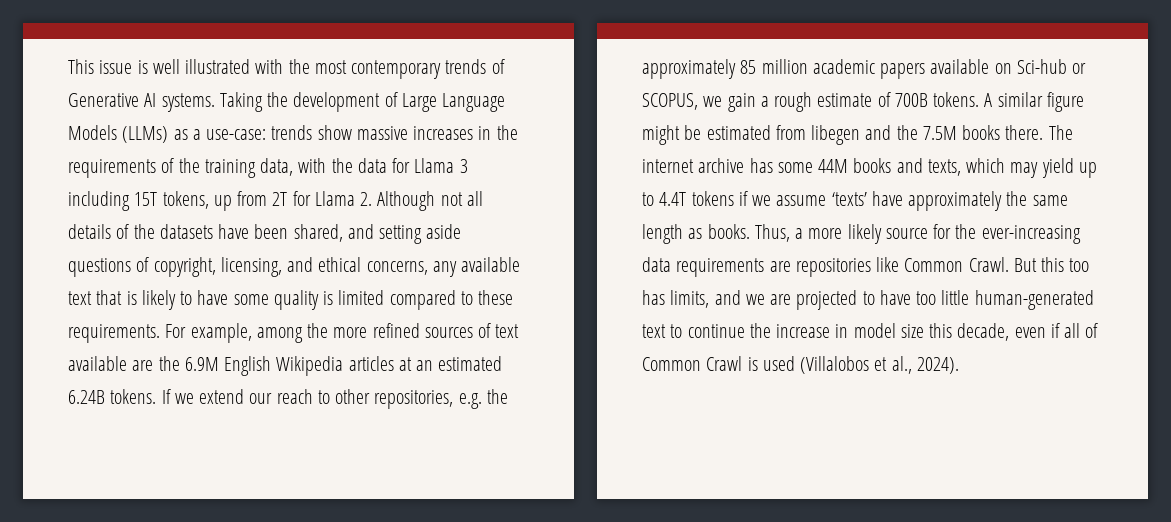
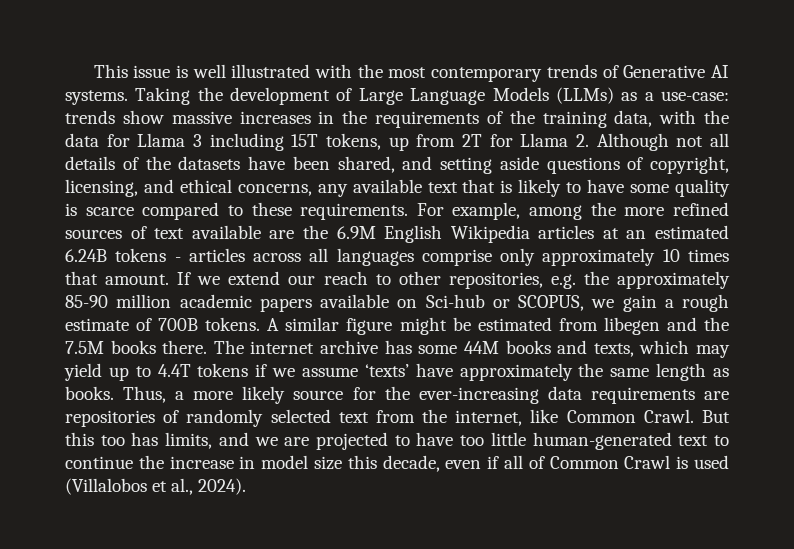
[338,290,385,305] limited -> [85,207,134,216] scarce
[110,389,157,404] tokens. -> [115,248,729,266] [65,271,170,285] tokens - articles across all languages comprise only approximately 10 times that amount.
[740,60,757,74] 85 -> [65,295,108,308] 85-90
(871, 267) none -> [163,409,523,427] of randomly selected text from the internet,

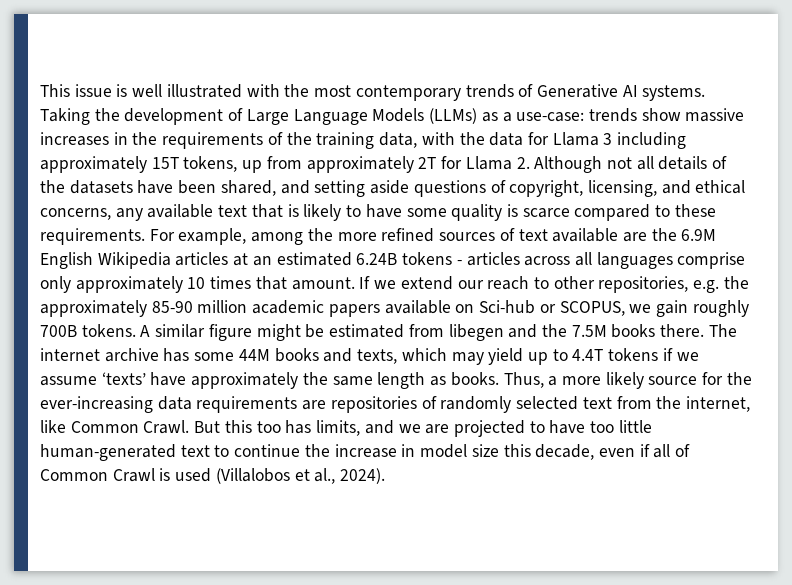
(284, 142) none -> [40,156,147,173] approximately
(456, 140) none -> [306,156,414,173] approximately
[664,294,729,312] [65,318,153,331] a rough estimate of -> [692,300,749,317] roughly

